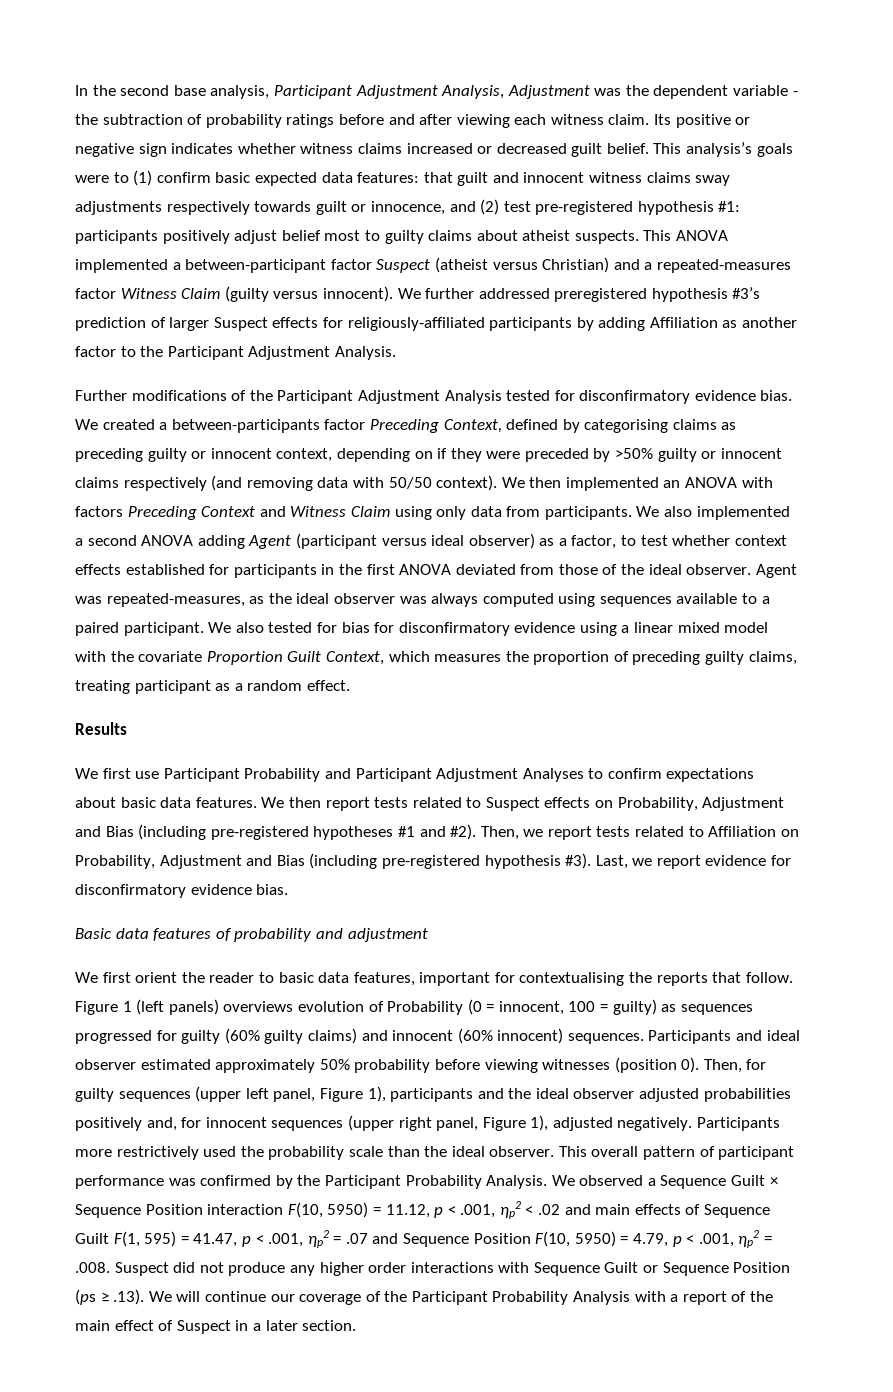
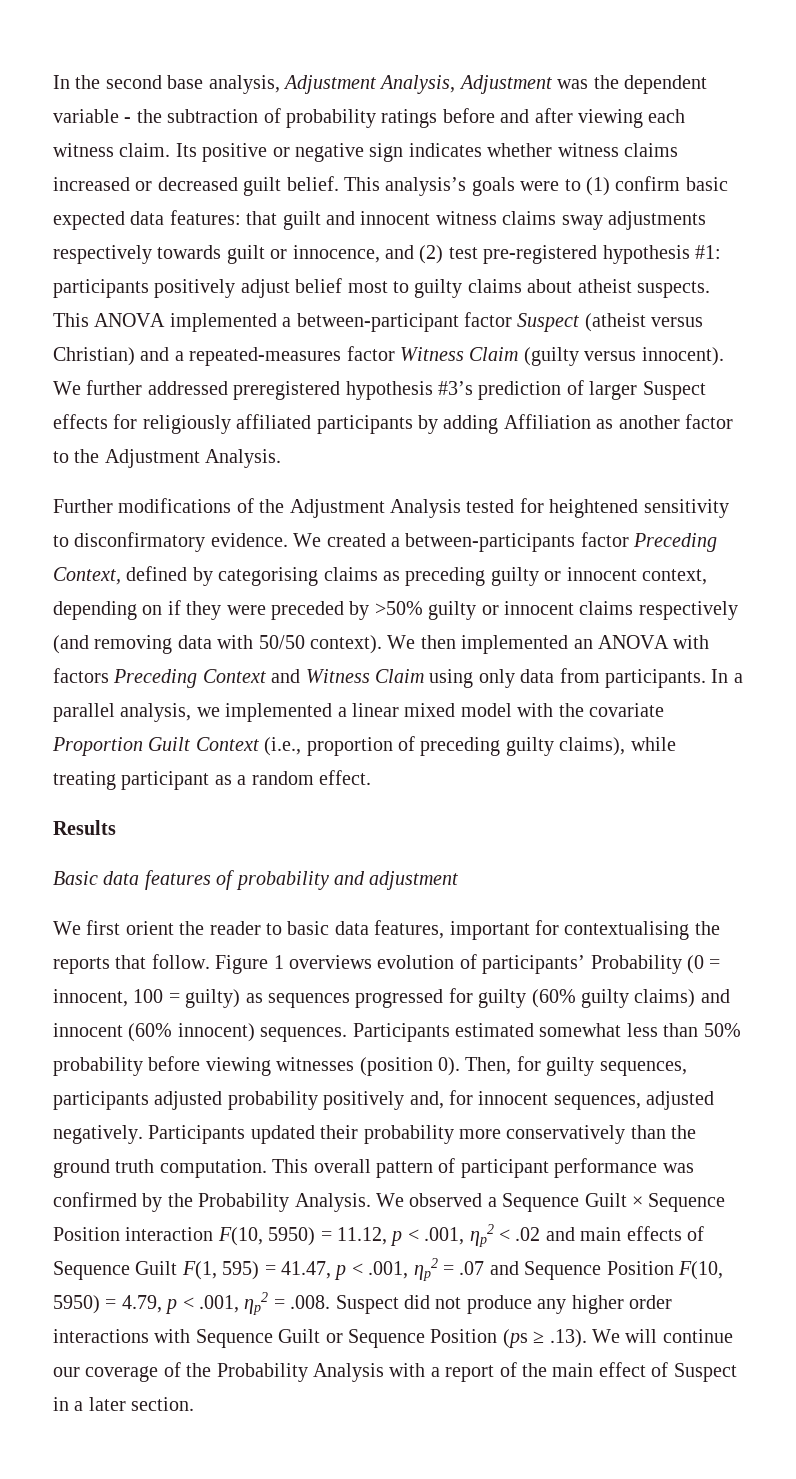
[273,85,352,99] Participant -> (280, 84) none
[347,317,485,331] religiously-affiliated -> [142,414,312,434] religiously affiliated
[167,346,244,360] Participant -> (100, 456) none
[277,390,354,404] Participant -> (285, 506) none
[579,390,793,404] disconfirmatory evidence bias. -> [549,499,729,518] [53,532,288,552] heightened sensitivity to disconfirmatory evidence.
[636,506,790,520] [75,533,787,549] [75,564,797,578] [75,593,770,607] [75,622,617,636] We also implemented a second ANOVA adding Agent (participant versus ideal observer) as a factor, to test whether context effects established for participants in the first ANOVA deviated from those of the ideal observer. Agent was repeated-measures, as the ideal observer was always computed using sequences available to a paired participant. We also tested for bias for disconfirmatory evidence using -> [711,669,743,683] [53,703,333,722] In a parallel analysis, we implemented
[325,651,529,665] Context, which measures the -> [195,737,302,756] Context (i.e.,
[748,651,797,665] claims, -> [559,737,676,756] claims), while
[75,768,755,782] [75,797,785,811] [75,824,799,840] [75,853,792,869] [75,884,289,898] // We first use Participant Probability and Participant Adjustment Analyses to confirm expectations about basic data features. We then report tests related to Suspect effects on Probability, Adjustment and Bias (including pre-registered hypotheses #1 and #2). Then, we report tests related to Affiliation on Probability, Adjustment and Bias (including pre-registered hypothesis #3). Last, we report evidence for disconfirmatory evidence bias. -> (116, 827) none
[136,999,219,1015] (left panels) -> (284, 962) none
(384, 1006) none -> [482,955,586,974] participants’
[736,1030,800,1041] [75,1059,316,1073] and ideal observer estimated approximately -> [455,1023,699,1037] estimated somewhat less than
[118,1086,791,1102] [75,1115,781,1131] [75,1146,555,1160] sequences (upper left panel, Figure 1), participants and the ideal observer adjusted probabilities positively and, for innocent sequences (upper right panel, Figure 1), adjusted negatively. Participants more restrictively used the probability scale than the ideal observer. -> [599,1061,687,1076] [53,1090,715,1110] [53,1125,697,1144] [53,1159,267,1178] sequences, participants adjusted probability positively and, for innocent sequences, adjusted negatively. Participants updated their probability more conservatively than the ground truth computation.
[324,1175,401,1189] Participant -> (193, 1200) none
[411,1291,488,1305] Participant -> (212, 1370) none

